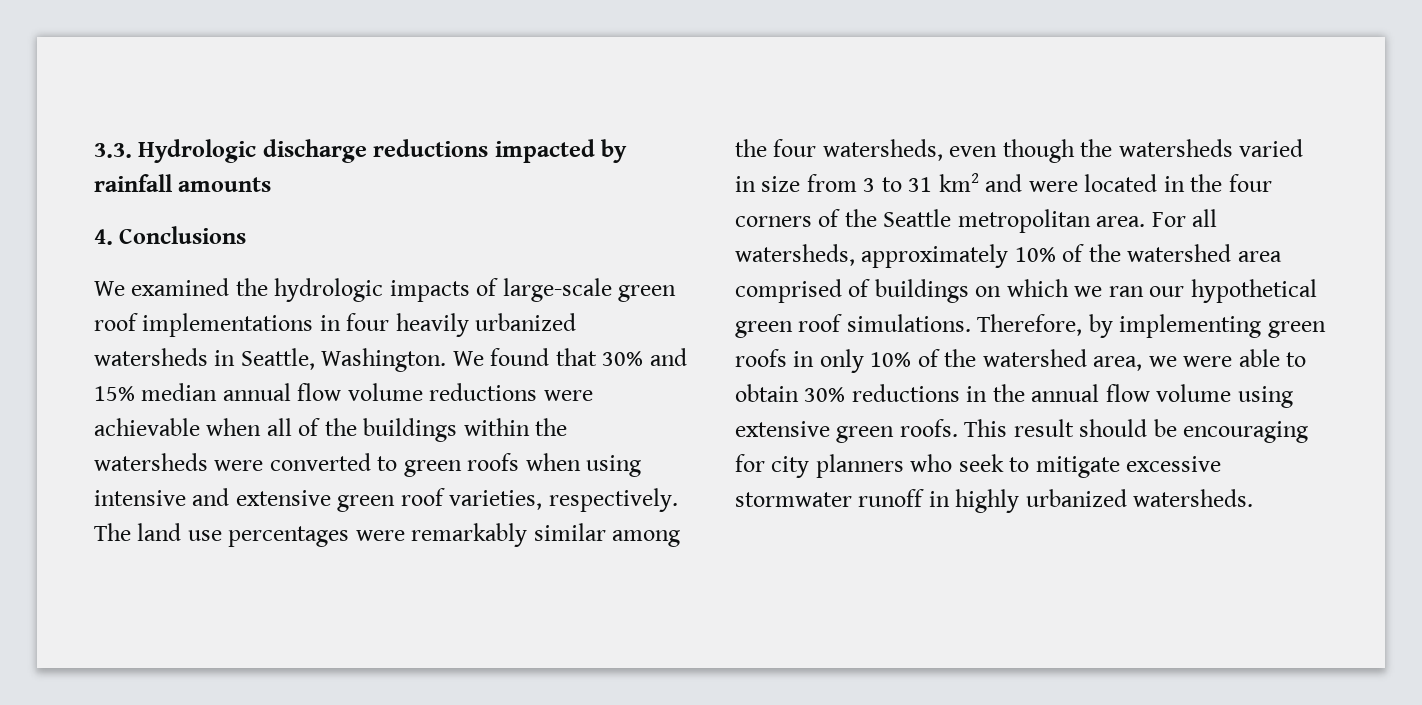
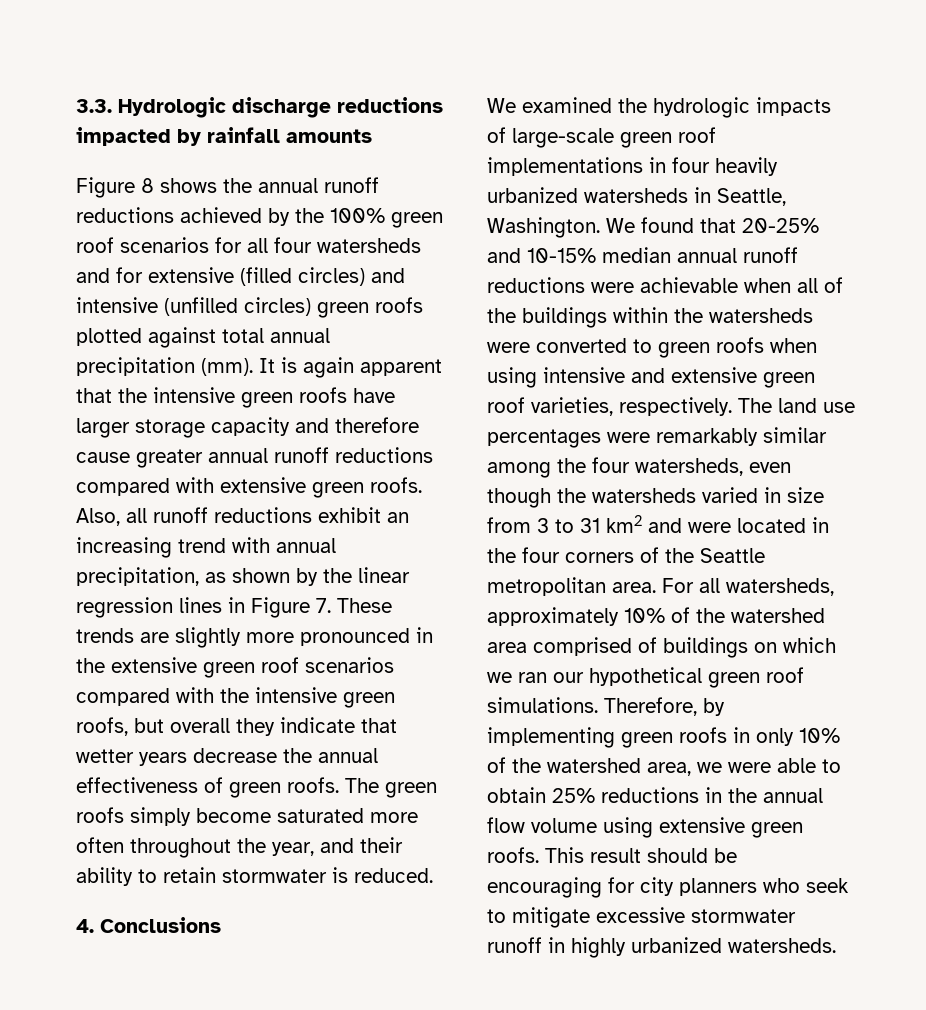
(272, 184) none -> [76,177,379,198] [76,207,443,228] [76,237,421,253] [76,267,405,286] [76,297,423,318] [76,327,330,348] [76,357,442,378] [76,387,395,408] [76,417,419,438] [76,447,433,468] [76,477,422,498] [76,507,409,526] [76,537,336,558] [76,567,410,586] [76,597,392,618] [76,627,433,648] [76,657,394,678] [76,687,395,708] [76,717,397,736] [76,748,378,766] [76,777,437,798] [76,807,418,826] [76,837,403,858] [76,867,433,886] // Figure 8 shows the annual runoff reductions achieved by the 100% green roof scenarios for all four watersheds and for extensive (filled circles) and intensive (unfilled circles) green roofs plotted against total annual precipitation (mm). It is again apparent that the intensive green roofs have larger storage capacity and therefore cause greater annual runoff reductions compared with extensive green roofs. Also, all runoff reductions exhibit an increasing trend with annual precipitation, as shown by the linear regression lines in Figure 7. These trends are slightly more pronounced in the extensive green roof scenarios compared with the intensive green roofs, but overall they indicate that wetter years decrease the annual effectiveness of green roofs. The green roofs simply become saturated more often throughout the year, and their ability to retain stormwater is reduced.
[602,348,687,366] [94,383,423,401] 30% and 15% median annual flow volume -> [742,218,819,233] [487,247,798,263] 20-25% and 10-15% median annual runoff
[804,387,846,402] 30% -> [552,788,595,803] 25%

